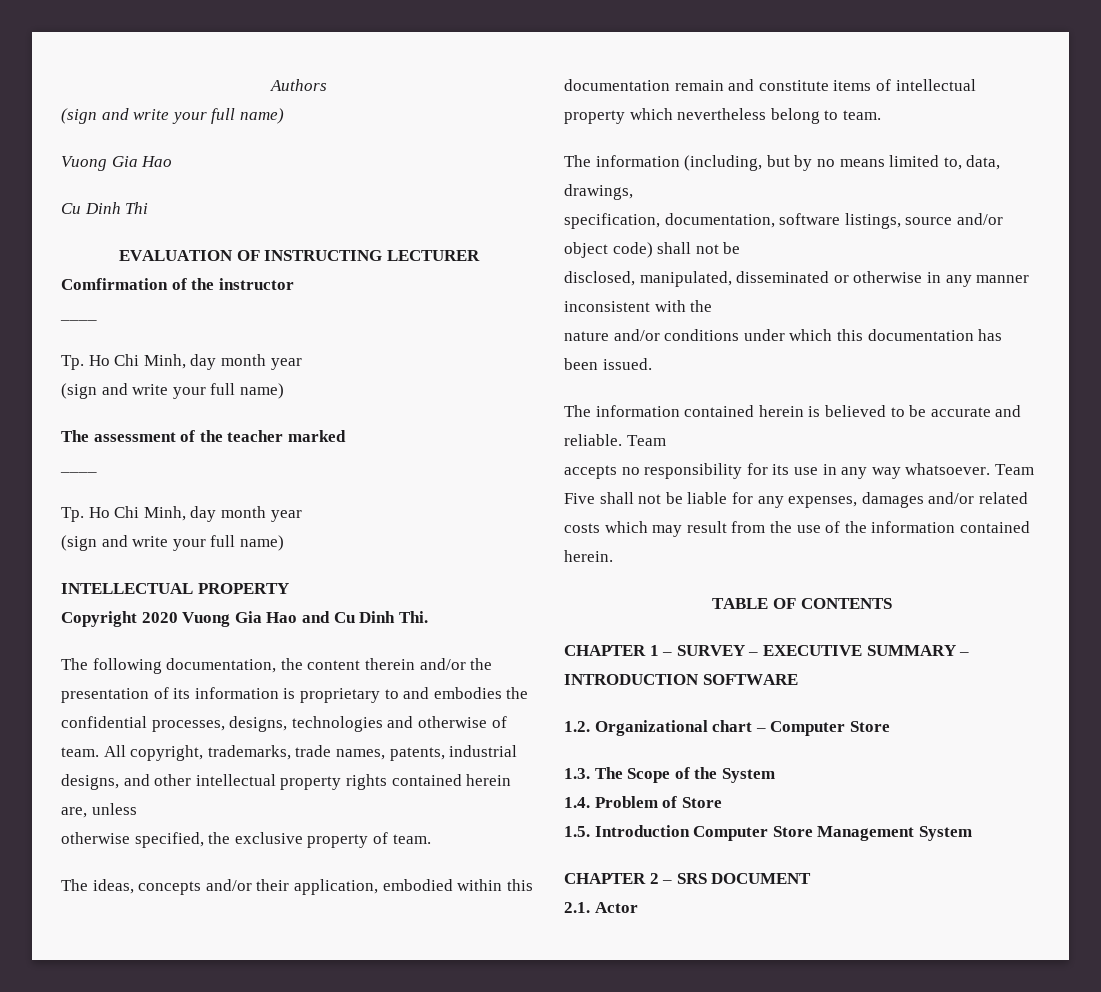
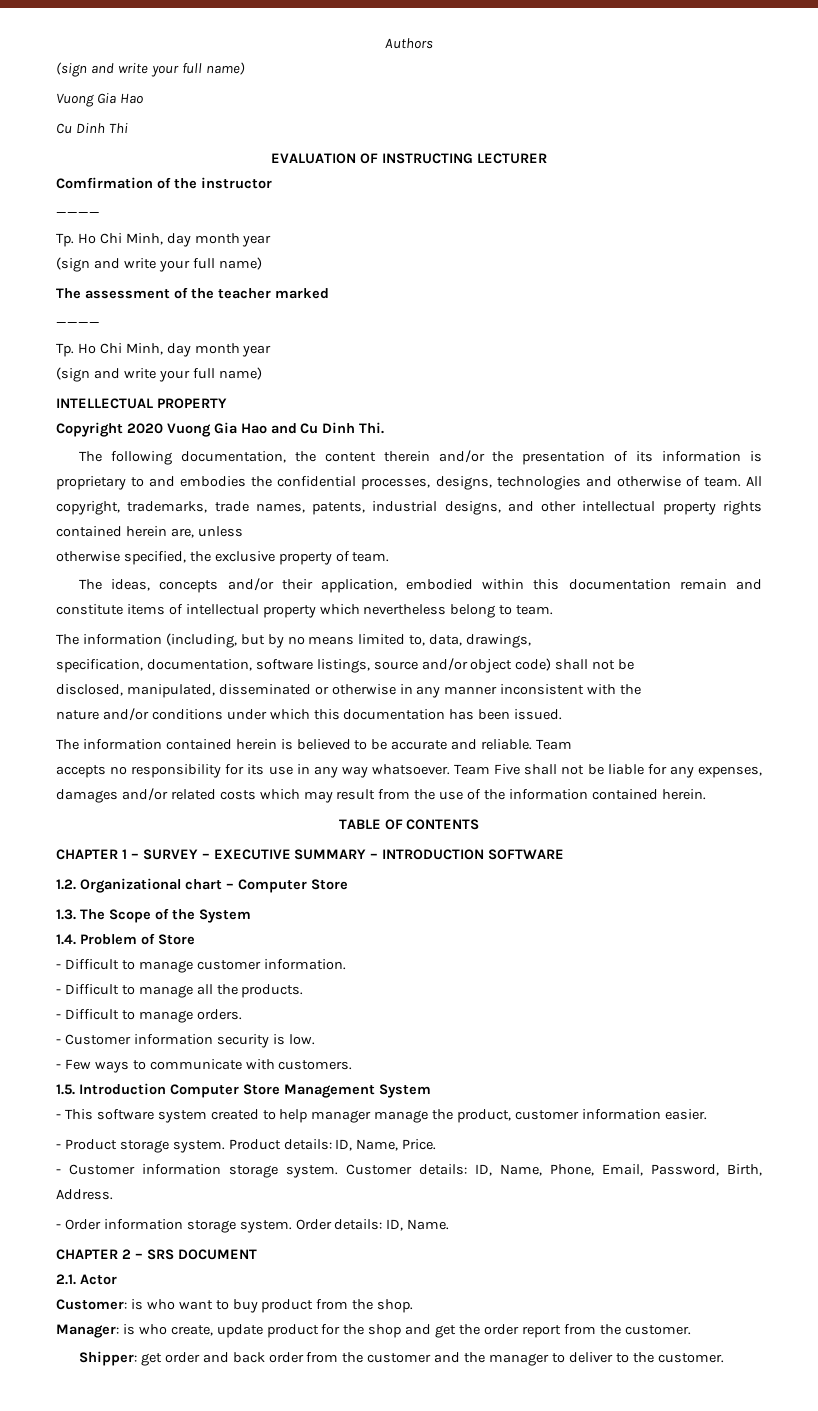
(722, 802) none -> [56,959,346,973] [56,984,304,998] [56,1009,242,1023] [56,1034,315,1048] [56,1059,353,1073] // - Difficult to manage customer information. // - Difficult to manage all the products. // - Difficult to manage orders. // - Customer information security is low. // - Few ways to communicate with customers.
(972, 833) none -> [56,1109,707,1123] [56,1139,437,1153] [56,1164,762,1178] [56,1189,113,1200] [56,1219,450,1233] // - This software system created to help manager manage the product, customer information easier. // - Product storage system. Product details: ID, Name, Price. // - Customer information storage system. Customer details: ID, Name, Phone, Email, Password, Birth, Address. // - Order information storage system. Order details: ID, Name.
(638, 907) none -> [56,1299,414,1313] [56,1324,691,1338] [78,1351,724,1366] // Customer: is who want to buy product from the shop. // Manager: is who create, update product for the shop and get the order report from the customer. // Shipper: get order and back order from the customer and the manager to deliver to the customer.

